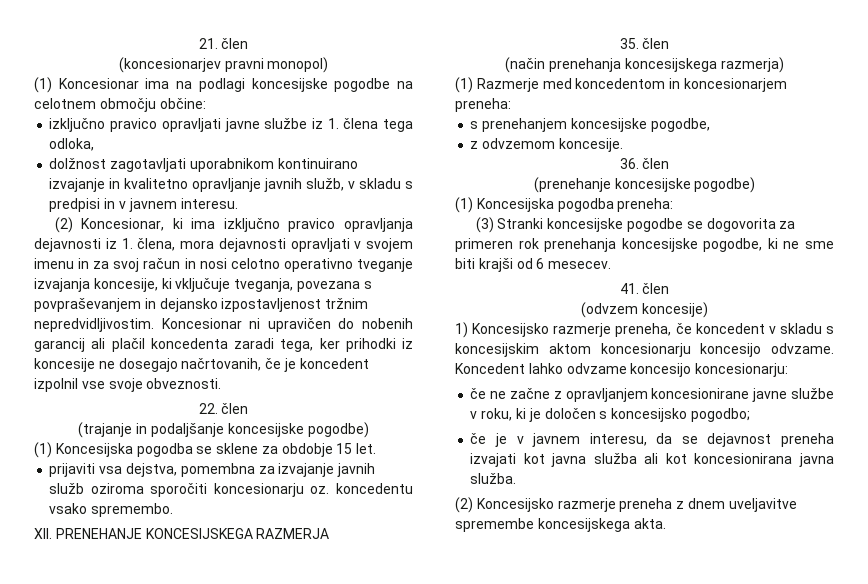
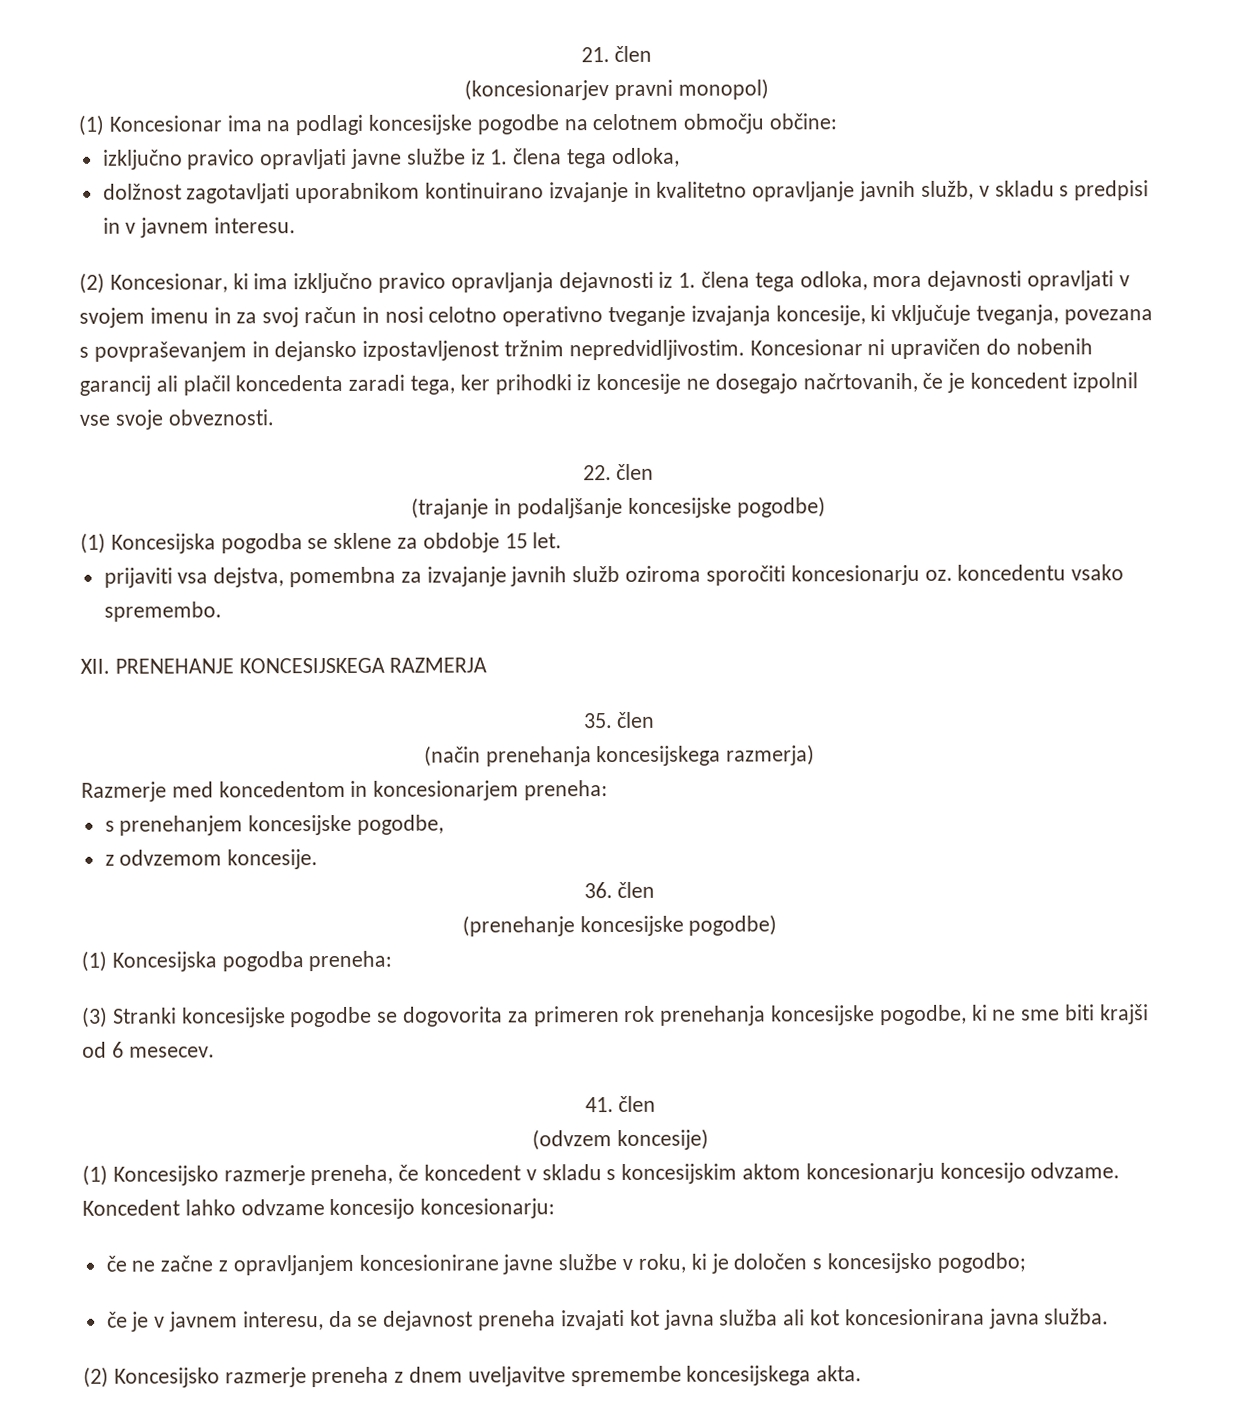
[137,238,176,251] člena, -> [701,271,868,292] člena tega odloka,
[455,77,473,93] (1) -> (816, 755) none
[455,322,468,338] 1) -> [82,1164,108,1186] (1)

